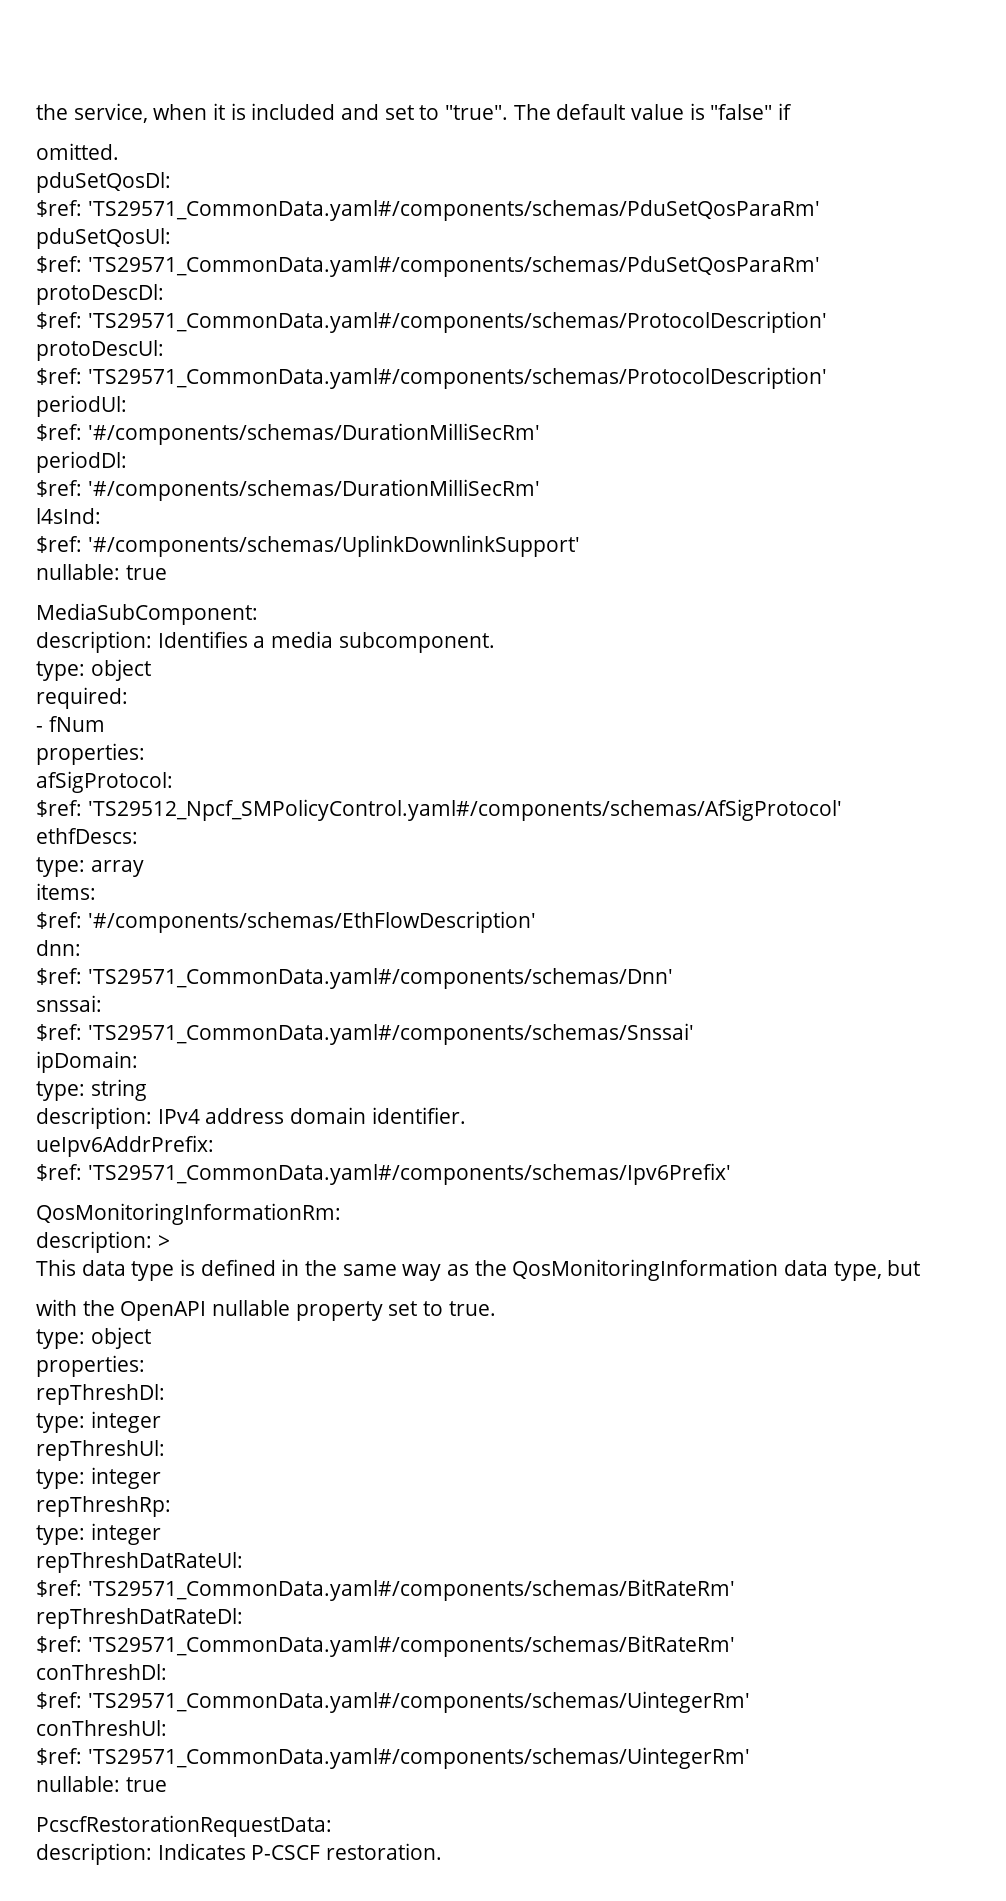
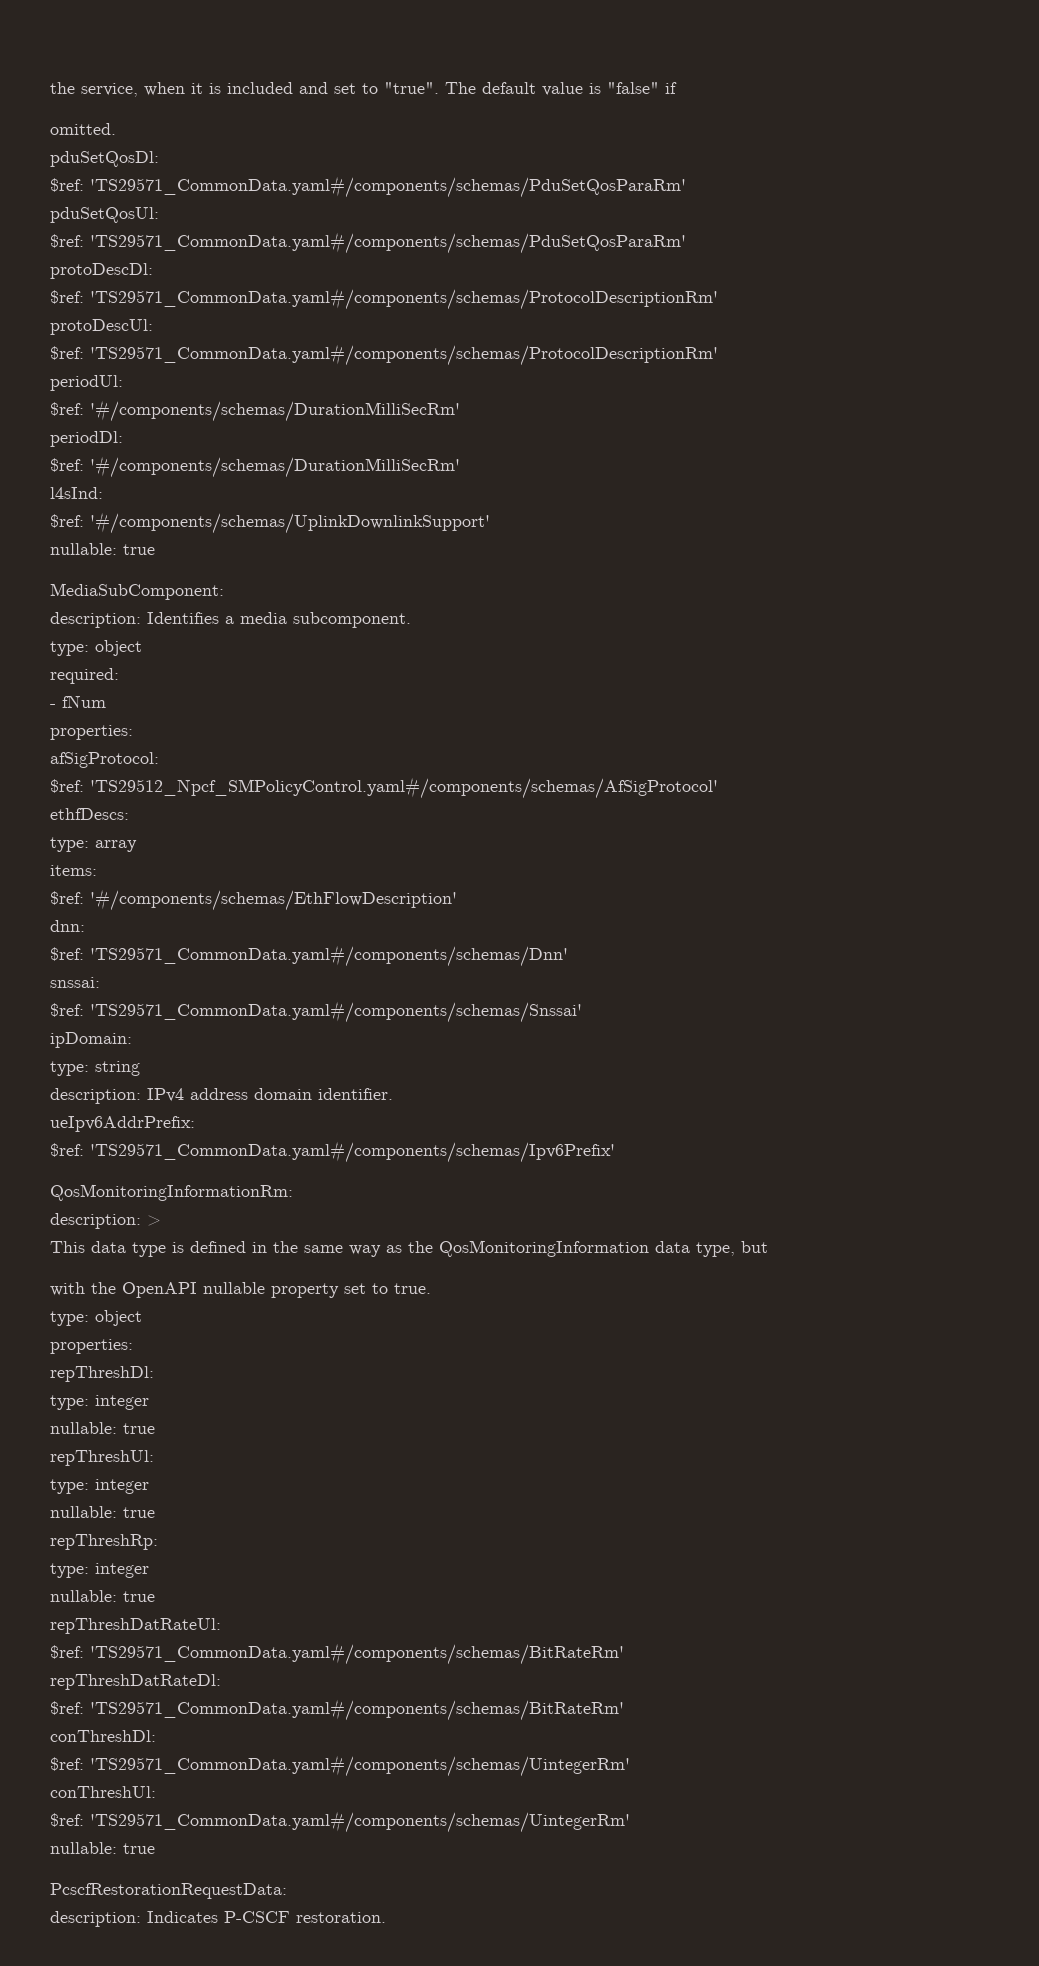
[87,311,827,333] 'TS29571_CommonData.yaml#/components/schemas/ProtocolDescription' -> [90,288,718,310] 'TS29571_CommonData.yaml#/components/schemas/ProtocolDescriptionRm'
[87,367,827,389] 'TS29571_CommonData.yaml#/components/schemas/ProtocolDescription' -> [90,344,718,366] 'TS29571_CommonData.yaml#/components/schemas/ProtocolDescriptionRm'
(161, 1422) none -> [50,1422,155,1434] // nullable: true
(161, 1478) none -> [50,1506,155,1518] // nullable: true
(161, 1534) none -> [50,1590,155,1602] // nullable: true

